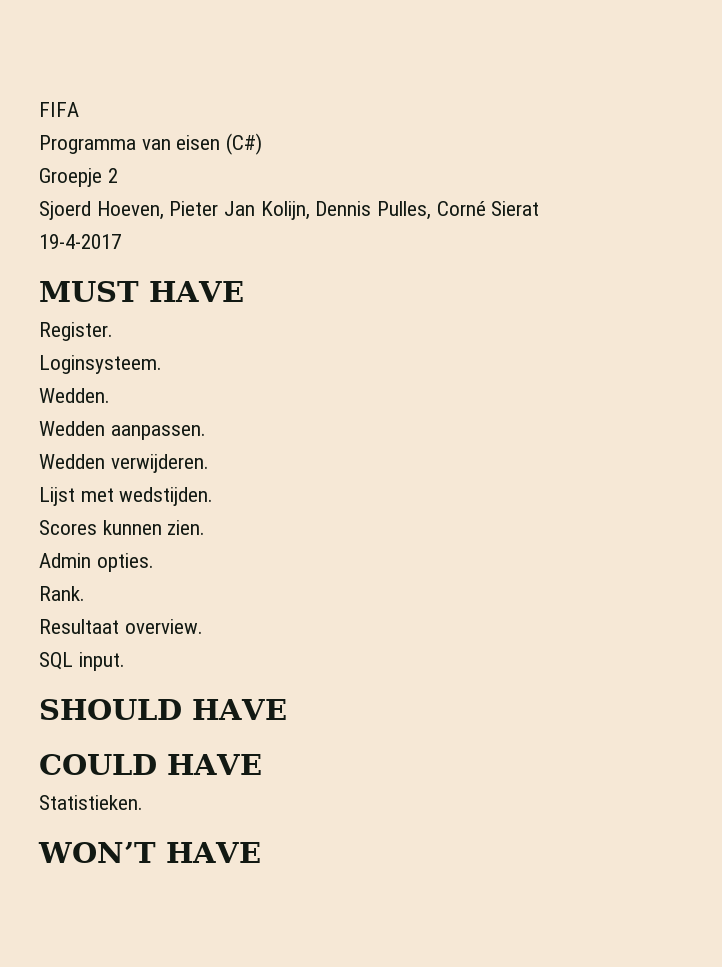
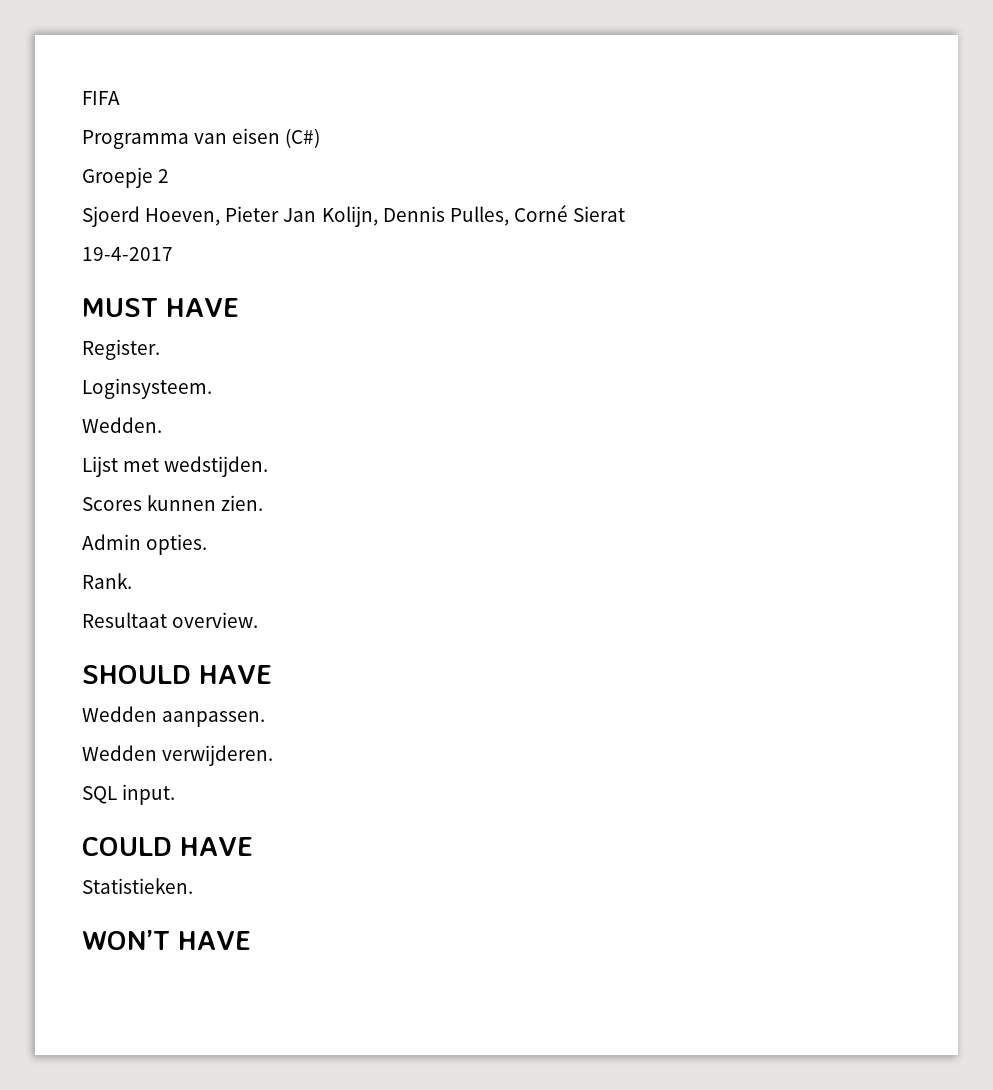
[39,421,206,440] [39,454,209,473] // Wedden aanpassen. // Wedden verwijderen. -> (162, 425) none
(203, 626) none -> [82,665,272,684] [82,706,266,727] [82,745,274,766] // SHOULD HAVE // Wedden aanpassen. // Wedden verwijderen.
[39,699,287,720] // SHOULD HAVE -> (176, 794) none

